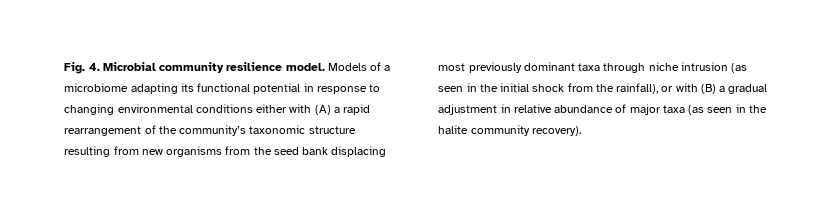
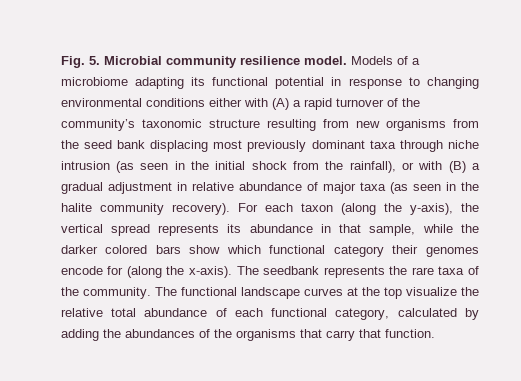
[88,63,100,71] 4. -> [88,56,100,65] 5.
[64,126,142,136] rearrangement -> [335,98,384,107] turnover
(581, 131) none -> [237,203,479,215] [60,224,479,236] [60,245,479,257] [60,266,479,278] [60,287,479,299] [60,308,479,320] [60,329,435,341] For each taxon (along the y-axis), the vertical spread represents its abundance in that sample, while the darker colored bars show which functional category their genomes encode for (along the x-axis). The seedbank represents the rare taxa of the community. The functional landscape curves at the top visualize the relative total abundance of each functional category, calculated by adding the abundances of the organisms that carry that function.

